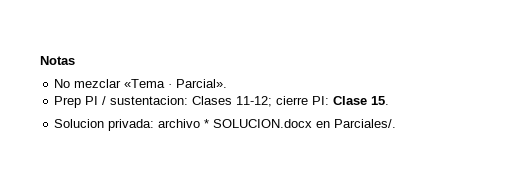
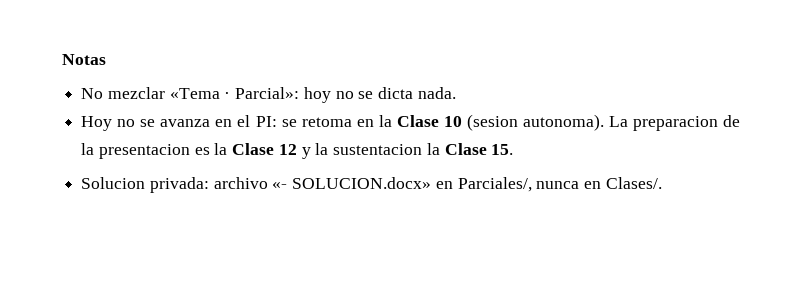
[176,79,228,88] [54,96,330,108] Parcial». // Prep PI / sustentacion: Clases 11-12; cierre PI: -> [235,87,456,103] [81,114,740,131] [81,143,440,159] Parcial»: hoy no se dicta nada. // Hoy no se avanza en el PI: se retoma en la Clase 10 (sesion autonoma). La preparacion de la presentacion es la Clase 12 y la sustentacion la
[204,119,397,128] * SOLUCION.docx en Parciales/. -> [272,177,662,192] «- SOLUCION.docx» en Parciales/, nunca en Clases/.

